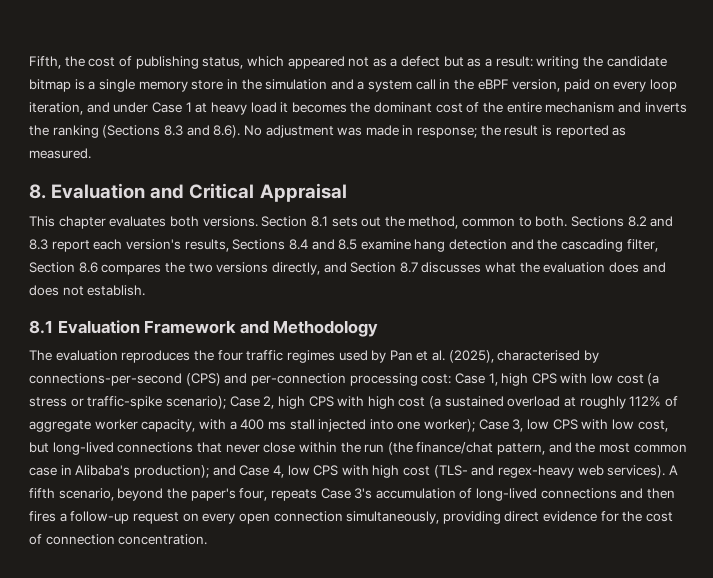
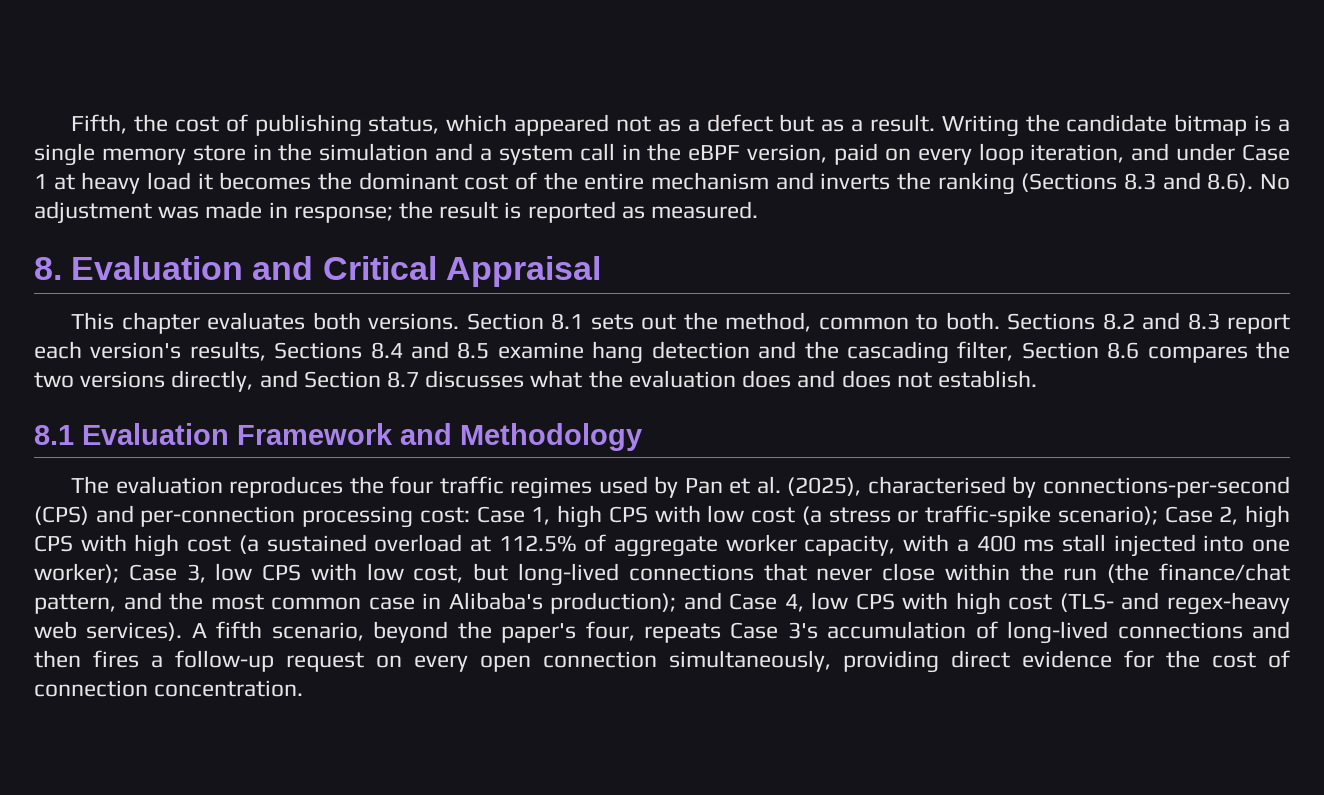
[495,56,580,69] result: writing -> [869,114,1019,137] result. Writing
[579,396,662,409] roughly 112% -> [498,535,577,552] 112.5%

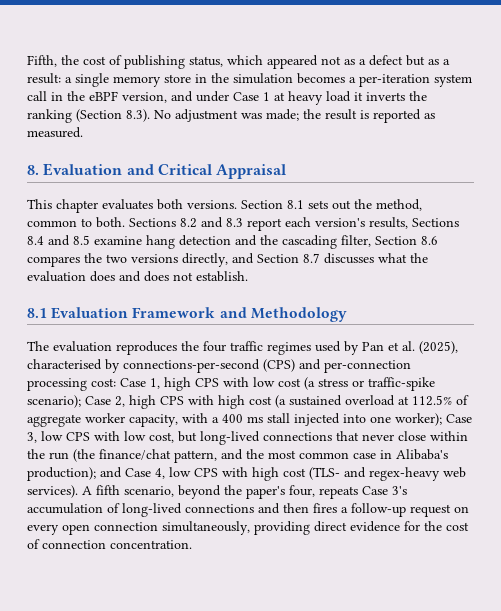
[869,114,1272,137] result. Writing the candidate bitmap is -> [27,73,61,84] result:
[435,143,492,161] and a -> [297,73,430,87] becomes a per-iteration
[834,143,1125,165] paid on every loop iteration, -> (167, 97) none
[219,172,1290,195] [34,201,393,224] becomes the dominant cost of the entire mechanism and inverts the ranking (Sections 8.3 and 8.6). No adjustment was made in response; -> [366,91,427,101] [27,109,299,123] inverts the ranking (Section 8.3). No adjustment was made;

